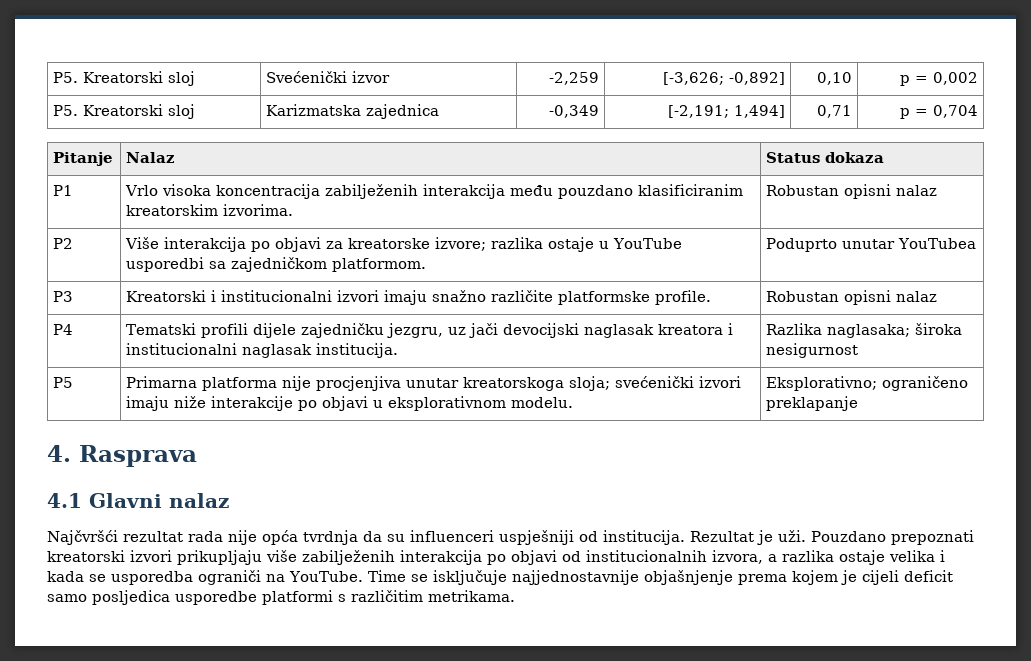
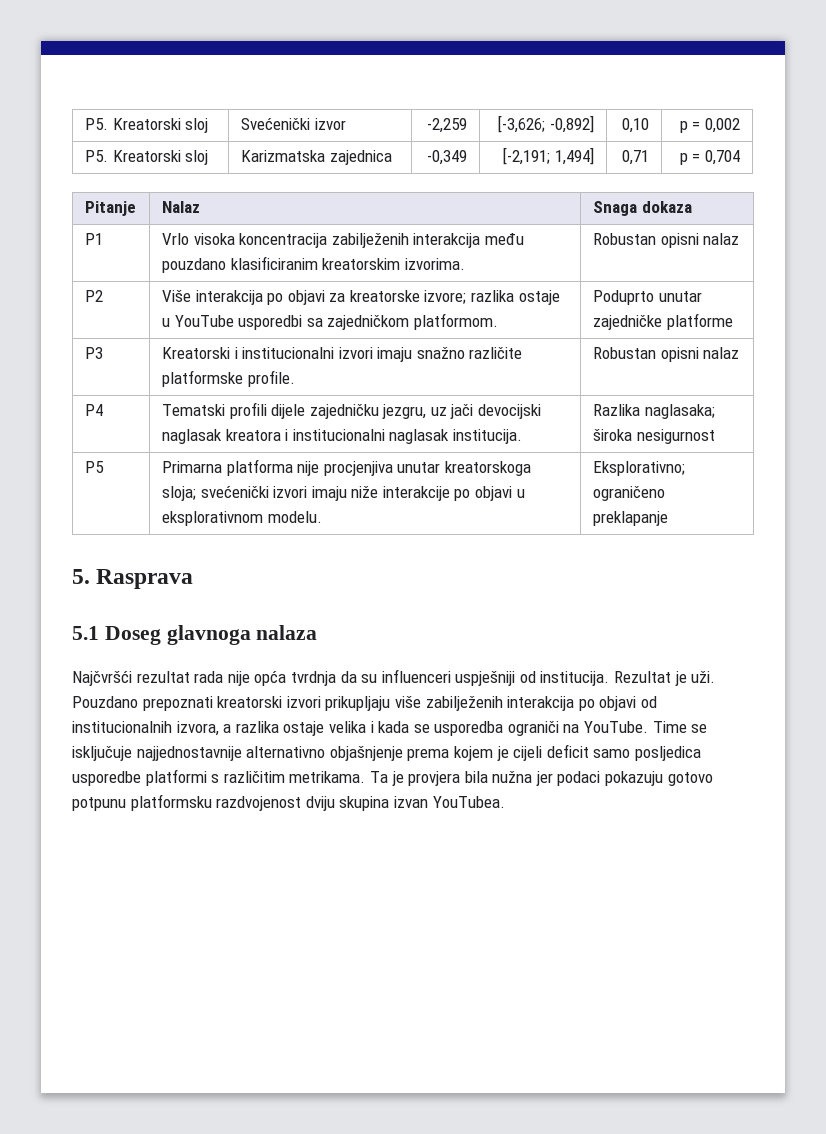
[766,152,821,163] Status -> [592,201,637,216] Snaga
[898,238,977,249] YouTubea -> [592,313,733,330] zajedničke platforme
[47,445,71,462] 4. -> [72,569,90,584] 5.
[47,493,229,508] 4.1 Glavni nalaz -> [72,625,318,645] 5.1 Doseg glavnoga nalaza
(639, 577) none -> [246,746,326,758] alternativno
(515, 596) none -> [369,771,713,786] [72,794,505,811] Ta je provjera bila nužna jer podaci pokazuju gotovo potpunu platformsku razdvojenost dviju skupina izvan YouTubea.

